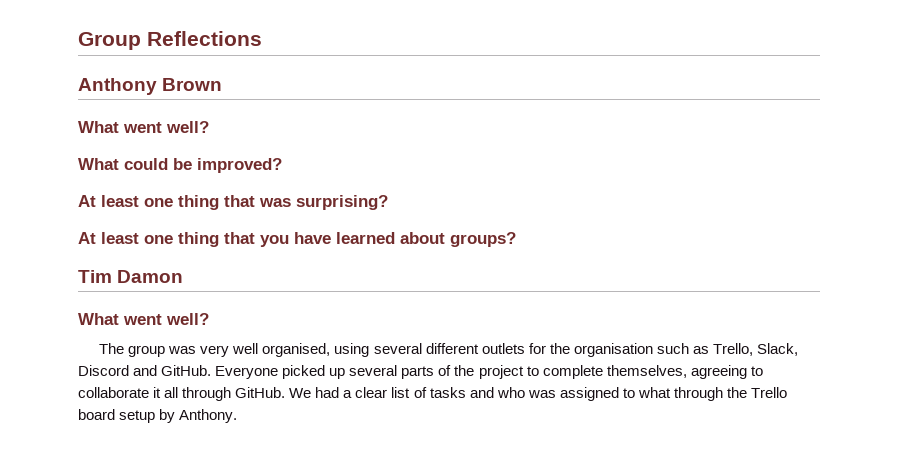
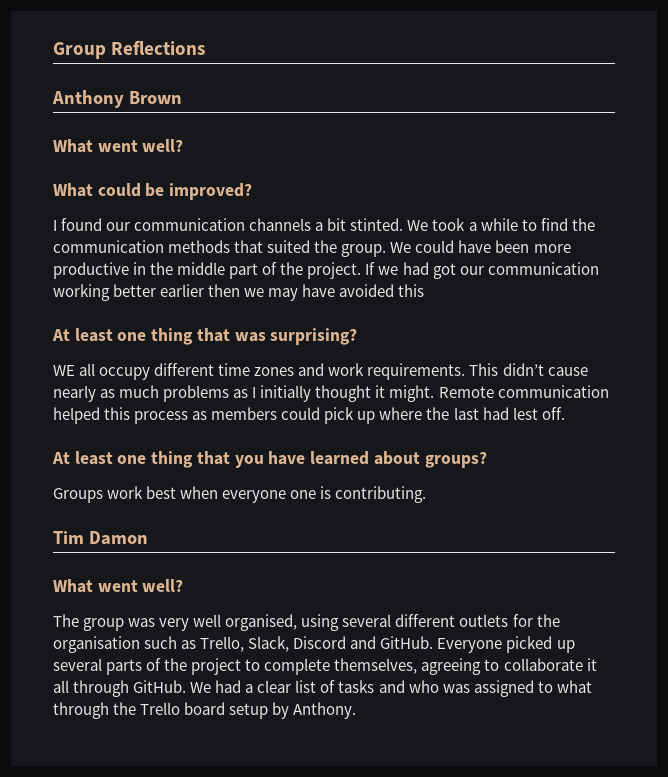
(282, 165) none -> [53,218,595,231] [53,240,571,257] [53,262,599,279] [53,284,425,301] // I found our communication channels a bit stinted. We took a while to find the communication methods that suited the group. We could have been more productive in the middle part of the project. If we had got our communication working better earlier then we may have avoided this
(388, 202) none -> [53,363,588,380] [53,385,609,402] [53,407,565,424] // WE all occupy different time zones and work requirements. This didn’t cause nearly as much problems as I initially thought it might. Remote communication helped this process as members could pick up where the last had lest off.
(516, 239) none -> [53,486,427,503] // Groups work best when everyone one is contributing.

